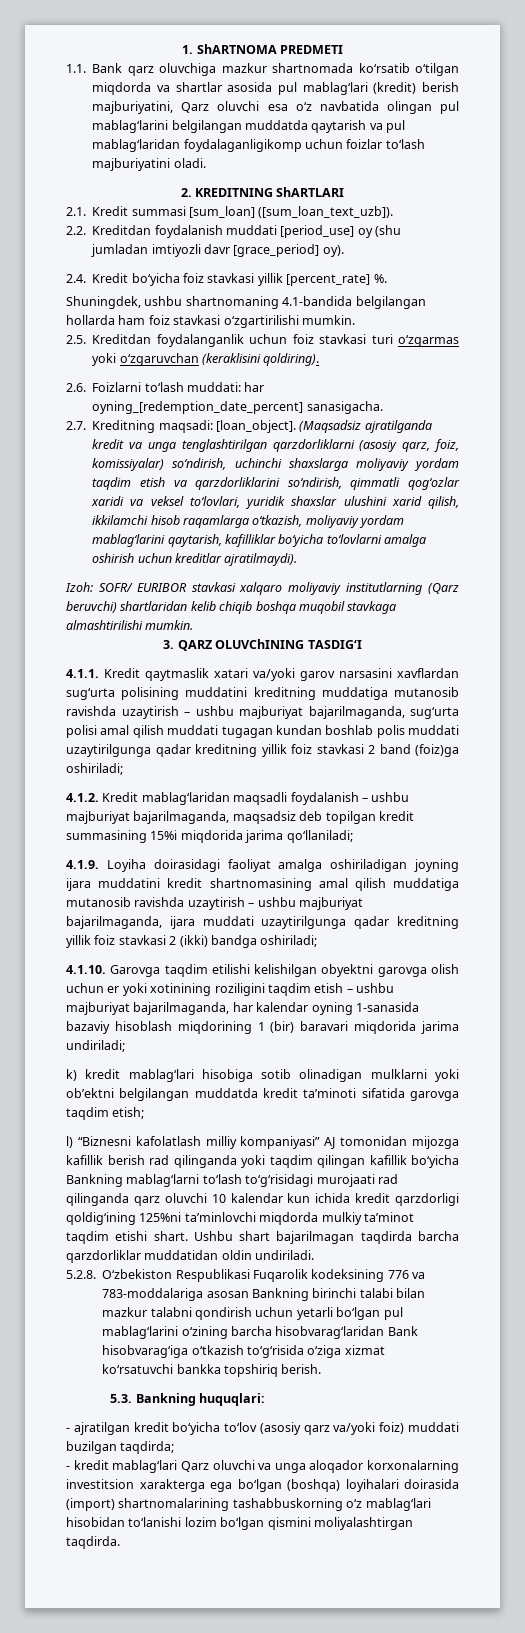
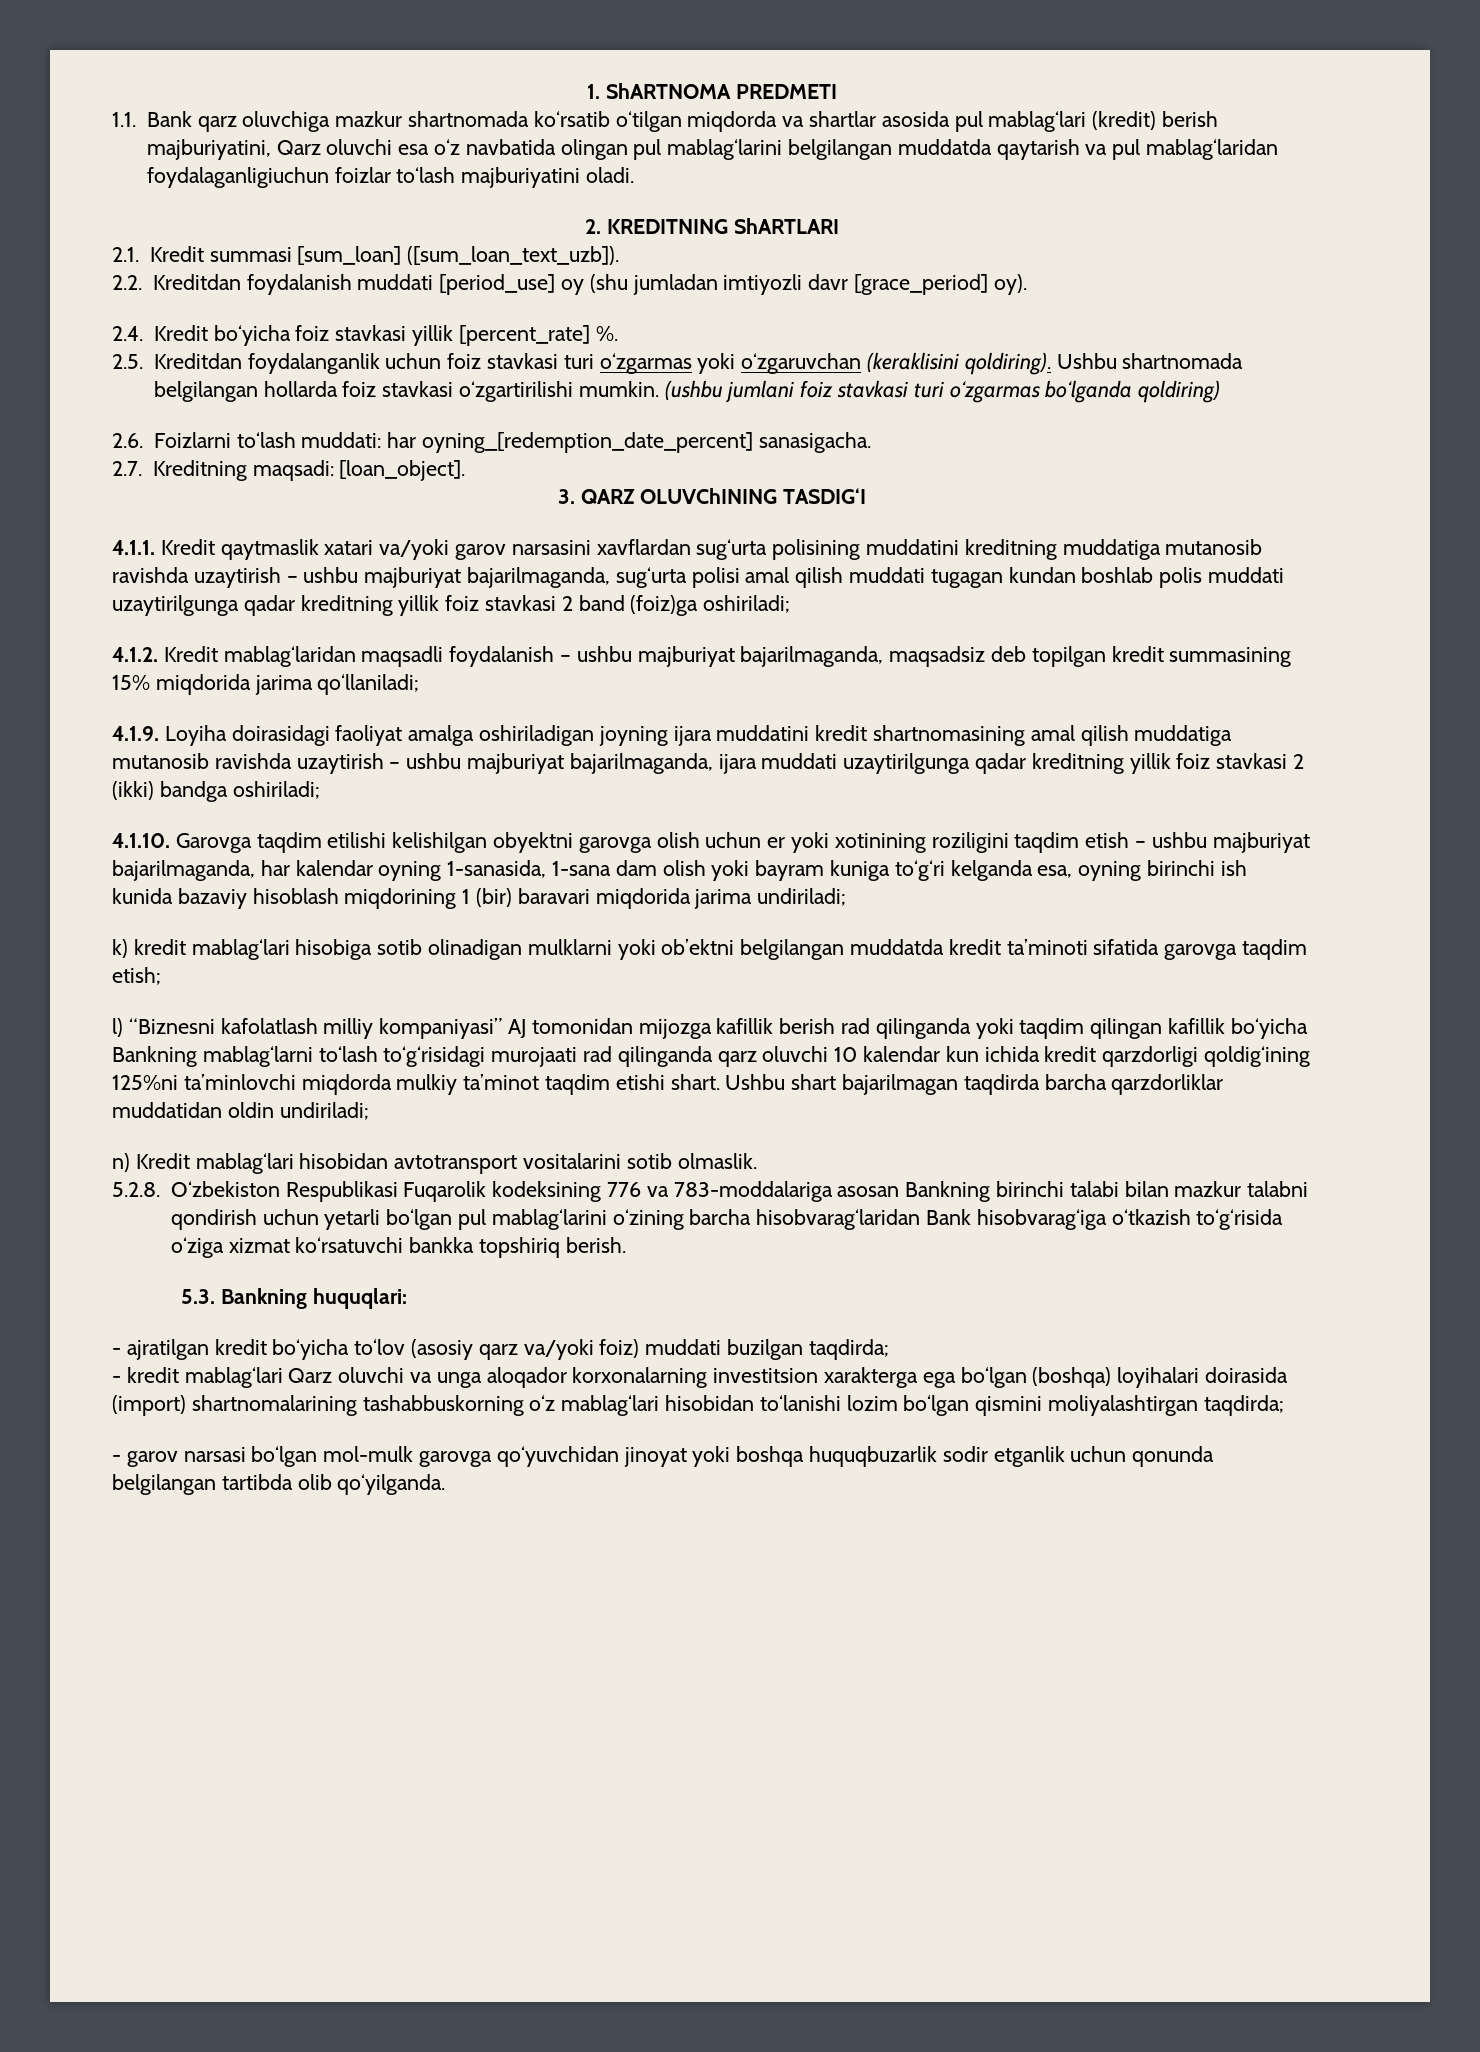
[183,139,343,152] foydalaganligikomp uchun -> [146,167,329,188] foydalaganligiuchun
[66,296,426,309] [66,315,355,328] // Shuningdek, ushbu shartnomaning 4.1-bandida belgilangan hollarda ham foiz stavkasi o‘zgartirilishi mumkin. -> (618, 333) none
(320, 359) none -> [1056,353,1244,369] [153,380,1221,403] Ushbu shartnomada belgilangan hollarda foiz stavkasi o‘zgartirilishi mumkin. (ushbu jumlani foiz stavkasi turi o‘zgarmas bo‘lganda qoldiring)
[299,420,432,433] [92,439,459,452] [92,458,459,471] [92,477,460,490] [91,496,459,509] [92,515,405,528] [92,534,427,547] [92,553,298,566] [65,582,459,595] [66,601,397,614] [66,620,194,630] (Maqsadsiz ajratilganda kredit va unga tenglashtirilgan qarzdorliklarni (asosiy qarz, foiz, komissiyalar) so‘ndirish, uchinchi shaxslarga moliyaviy yordam taqdim etish va qarzdorliklarini so‘ndirish, qimmatli qog‘ozlar xaridi va veksel to‘lovlari, yuridik shaxslar ulushini xarid qilish, ikkilamchi hisob raqamlarga o‘tkazish, moliyaviy yordam mablag‘larini qaytarish, kafilliklar bo‘yicha to‘lovlarni amalga oshirish uchun kreditlar ajratilmaydi). // Izoh: SOFR/ EURIBOR stavkasi xalqaro moliyaviy institutlarning (Qarz beruvchi) shartlaridan kelib chiqib boshqa muqobil stavkaga almashtirilishi mumkin. -> (466, 470) none
[150,830,178,840] 15%i -> [112,675,150,690] 15%
[355,1002,419,1012] 1-sanasida -> [447,860,1247,881] [112,888,173,904] 1-sanasida, 1-sana dam olish yoki bayram kuniga to‘g‘ri kelganda esa, oyning birinchi ish kunida
[255,1250,315,1260] undiriladi. -> [279,1102,369,1120] [112,1153,757,1174] undiriladi; // n) Kredit mablag‘lari hisobidan avtotransport vositalarini sotib olmaslik.
[66,1536,120,1549] taqdirda. -> [1203,1395,1284,1416] [112,1446,1215,1467] [112,1474,446,1495] taqdirda; // - garov narsasi bo‘lgan mol-mulk garovga qo‘yuvchidan jinoyat yoki boshqa huquqbuzarlik sodir etganlik uchun qonunda belgilangan tartibda olib qo‘yilganda.

